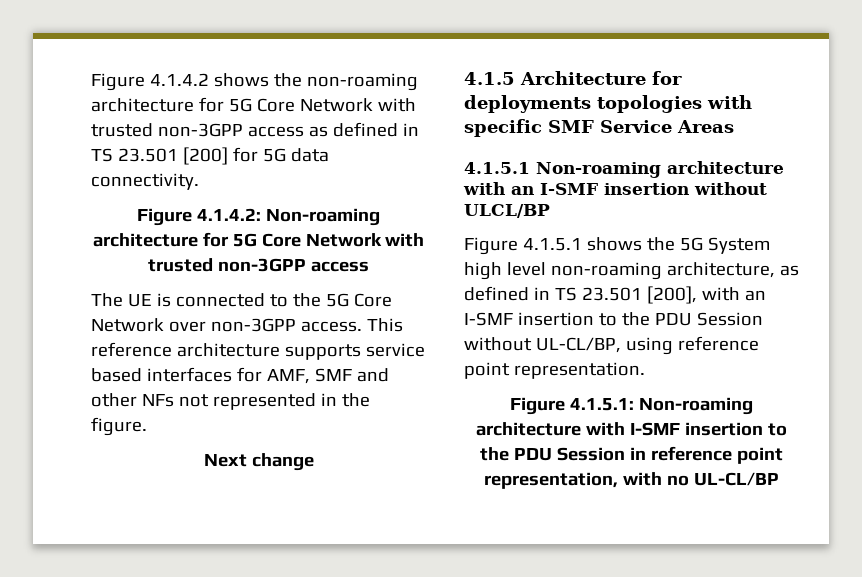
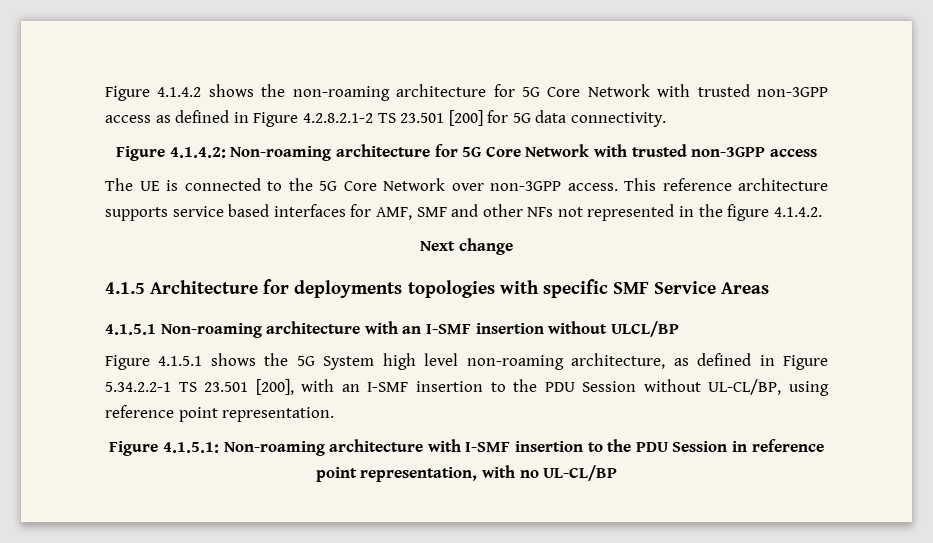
(419, 129) none -> [253,112,373,127] Figure 4.2.8.2.1-2
[91,417,147,436] figure. -> [727,204,822,221] figure 4.1.4.2.
(550, 293) none -> [782,355,828,370] [105,382,171,392] Figure 5.34.2.2-1

